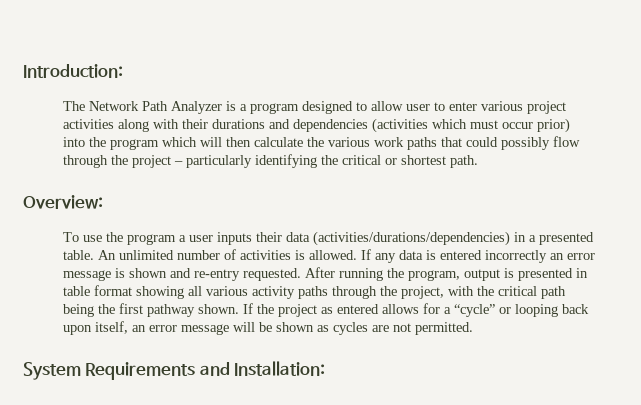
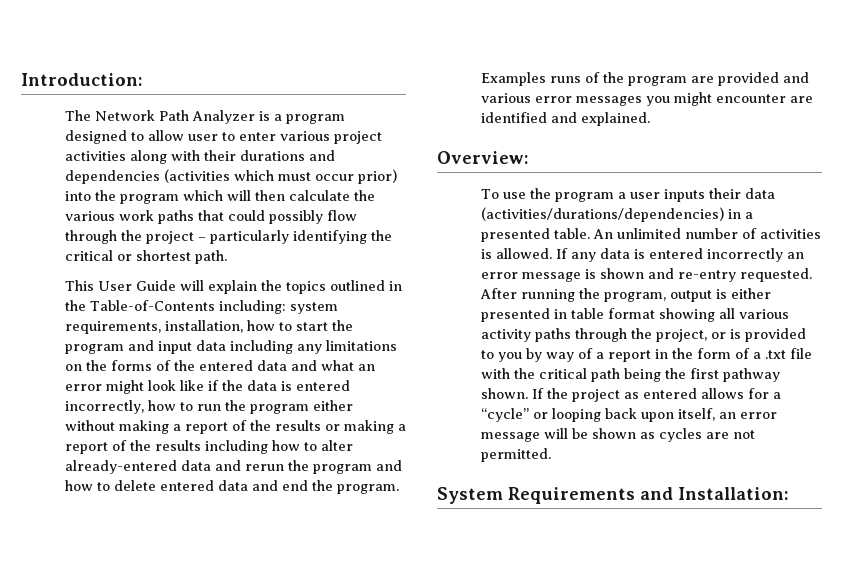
(479, 161) none -> [64,280,402,294] [64,300,338,314] [64,320,353,334] [64,340,397,354] [64,360,375,371] [64,380,350,394] [64,400,353,414] [64,420,406,434] [64,440,353,454] [64,460,402,474] [64,480,399,494] [480,72,809,86] [480,92,813,106] [480,112,650,126] // This User Guide will explain the topics outlined in the Table-of-Contents including: system requirements, installation, how to start the program and input data including any limitations on the forms of the entered data and what an error might look like if the data is entered incorrectly, how to run the program either without making a report of the results or making a report of the results including how to alter already-entered data and rerun the program and how to delete entered data and end the program. Examples runs of the program are provided and various error messages you might encounter are identified and explained.
(515, 273) none -> [730,288,771,299] either
(445, 292) none -> [710,328,806,342] [480,348,812,362] or is provided to you by way of a report in the form of a .txt file

